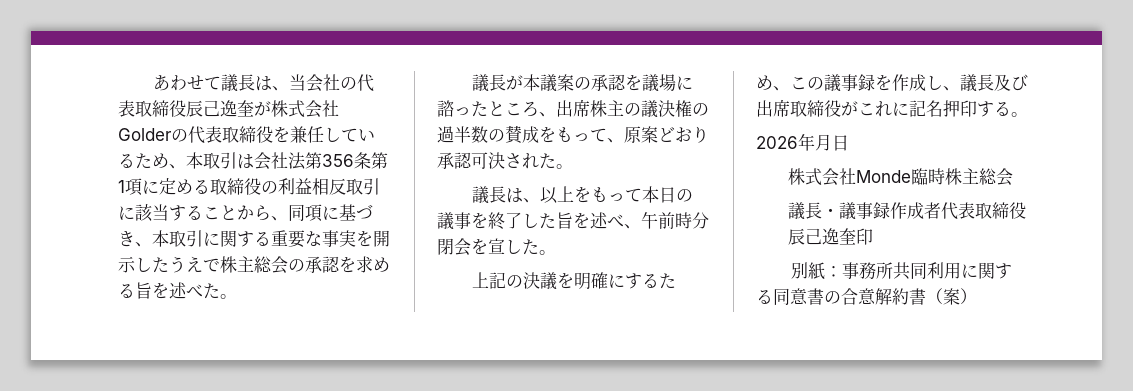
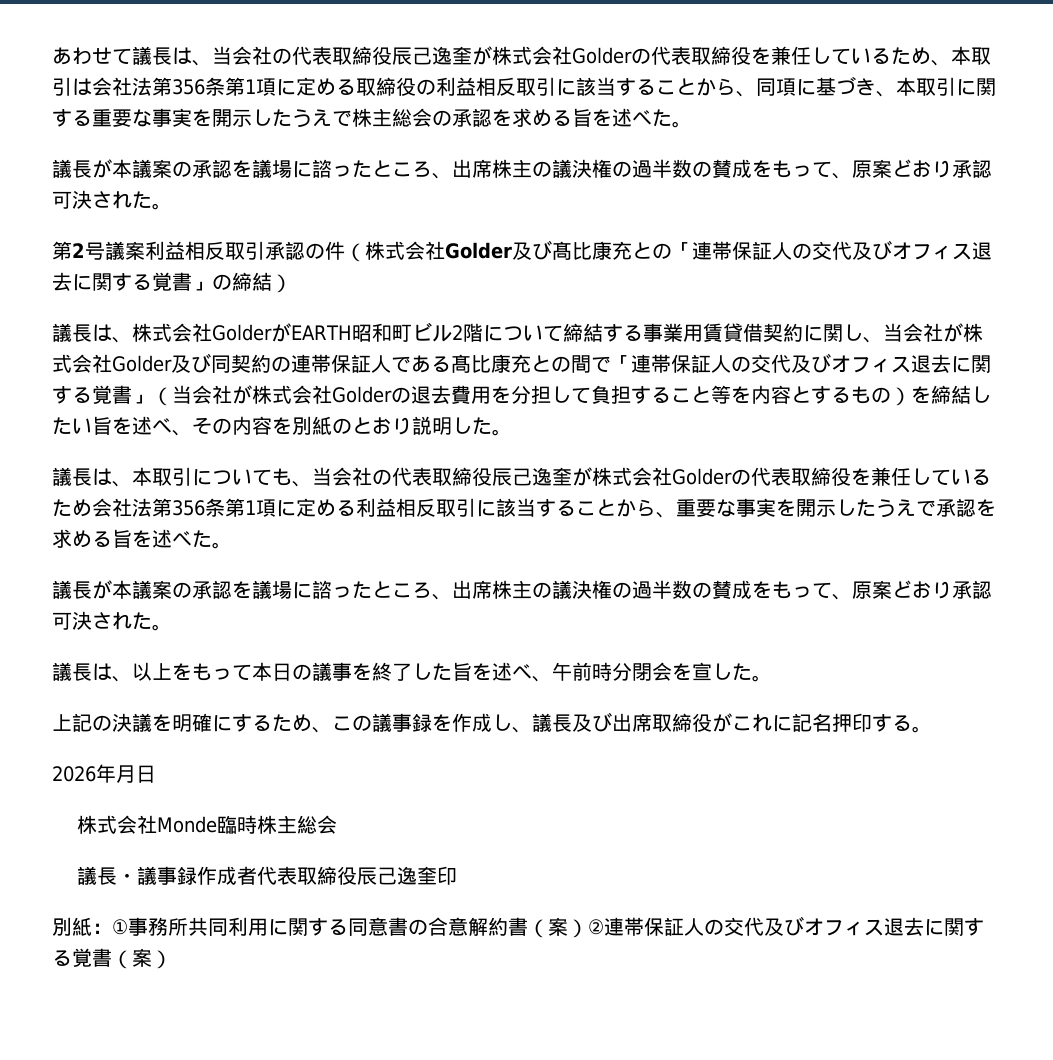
(573, 166) none -> [52,240,992,262] [52,272,292,293] [52,322,983,343] [52,353,991,373] [52,385,991,406] [52,416,512,436] [52,467,991,487] [52,498,996,518] [52,529,232,549] [52,580,992,600] [52,611,172,631] // 第2号議案利益相反取引承認の件（株式会社Golder及び髙比康充との「連帯保証人の交代及びオフィス退去に関する覚書」の締結） // 議長は、株式会社GolderがEARTH昭和町ビル2階について締結する事業用賃貸借契約に関し、当会社が株式会社Golder及び同契約の連帯保証人である髙比康充との間で「連帯保証人の交代及びオフィス退去に関する覚書」（当会社が株式会社Golderの退去費用を分担して負担すること等を内容とするもの）を締結したい旨を述べ、その内容を別紙のとおり説明した。 // 議長は、本取引についても、当会社の代表取締役辰己逸奎が株式会社Golderの代表取締役を兼任しているため会社法第356条第1項に定める利益相反取引に該当することから、重要な事実を開示したうえで承認を求める旨を述べた。 // 議長が本議案の承認を議場に諮ったところ、出席株主の議決権の過半数の賛成をもって、原案どおり承認可決された。
(843, 271) none -> [112,919,128,935] ①
(977, 296) none -> [588,916,984,936] [52,948,172,969] ②連帯保証人の交代及びオフィス退去に関する覚書（案）

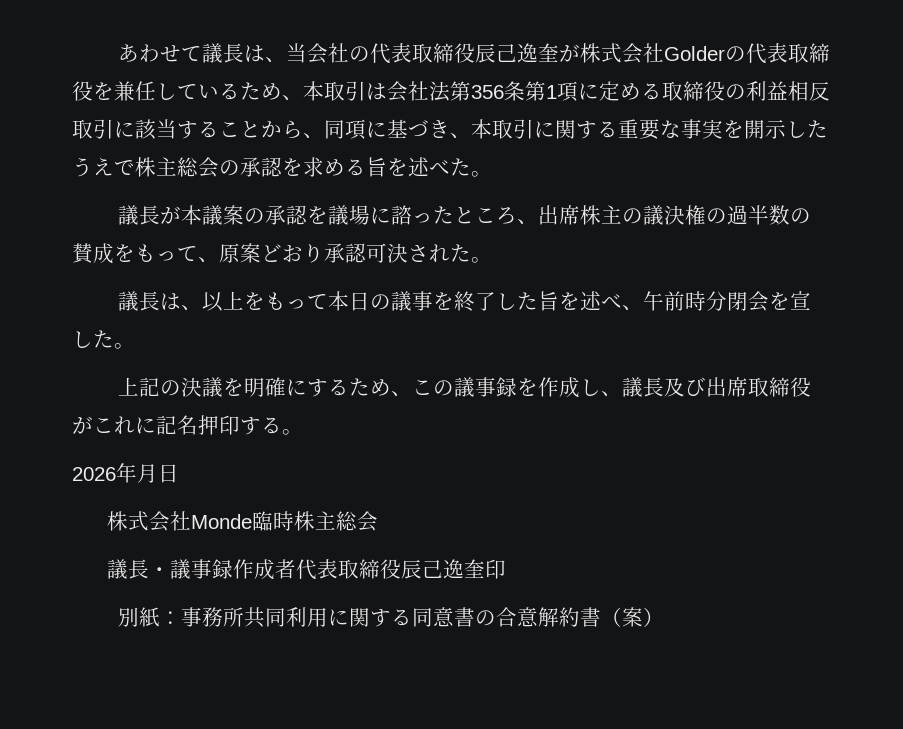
[52,240,992,262] [52,272,292,293] [52,322,983,343] [52,353,991,373] [52,385,991,406] [52,416,512,436] [52,467,991,487] [52,498,996,518] [52,529,232,549] [52,580,992,600] [52,611,172,631] // 第2号議案利益相反取引承認の件（株式会社Golder及び髙比康充との「連帯保証人の交代及びオフィス退去に関する覚書」の締結） // 議長は、株式会社GolderがEARTH昭和町ビル2階について締結する事業用賃貸借契約に関し、当会社が株式会社Golder及び同契約の連帯保証人である髙比康充との間で「連帯保証人の交代及びオフィス退去に関する覚書」（当会社が株式会社Golderの退去費用を分担して負担すること等を内容とするもの）を締結したい旨を述べ、その内容を別紙のとおり説明した。 // 議長は、本取引についても、当会社の代表取締役辰己逸奎が株式会社Golderの代表取締役を兼任しているため会社法第356条第1項に定める利益相反取引に該当することから、重要な事実を開示したうえで承認を求める旨を述べた。 // 議長が本議案の承認を議場に諮ったところ、出席株主の議決権の過半数の賛成をもって、原案どおり承認可決された。 -> (492, 260) none
[112,919,128,935] ① -> (181, 618) none
[588,916,984,936] [52,948,172,969] ②連帯保証人の交代及びオフィス退去に関する覚書（案） -> (664, 617) none

